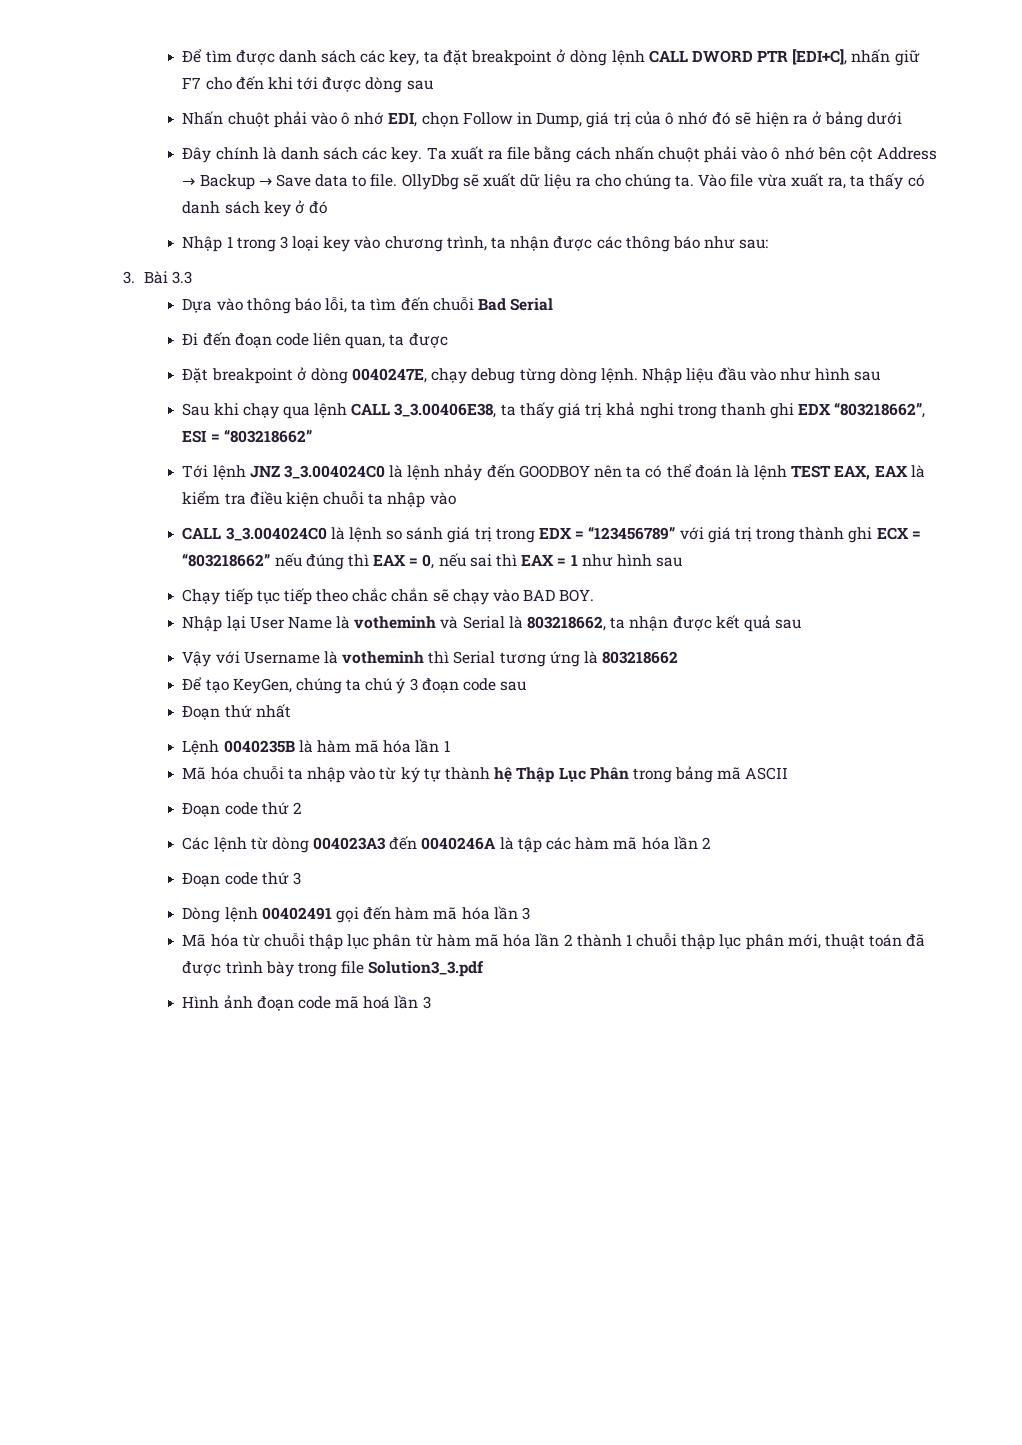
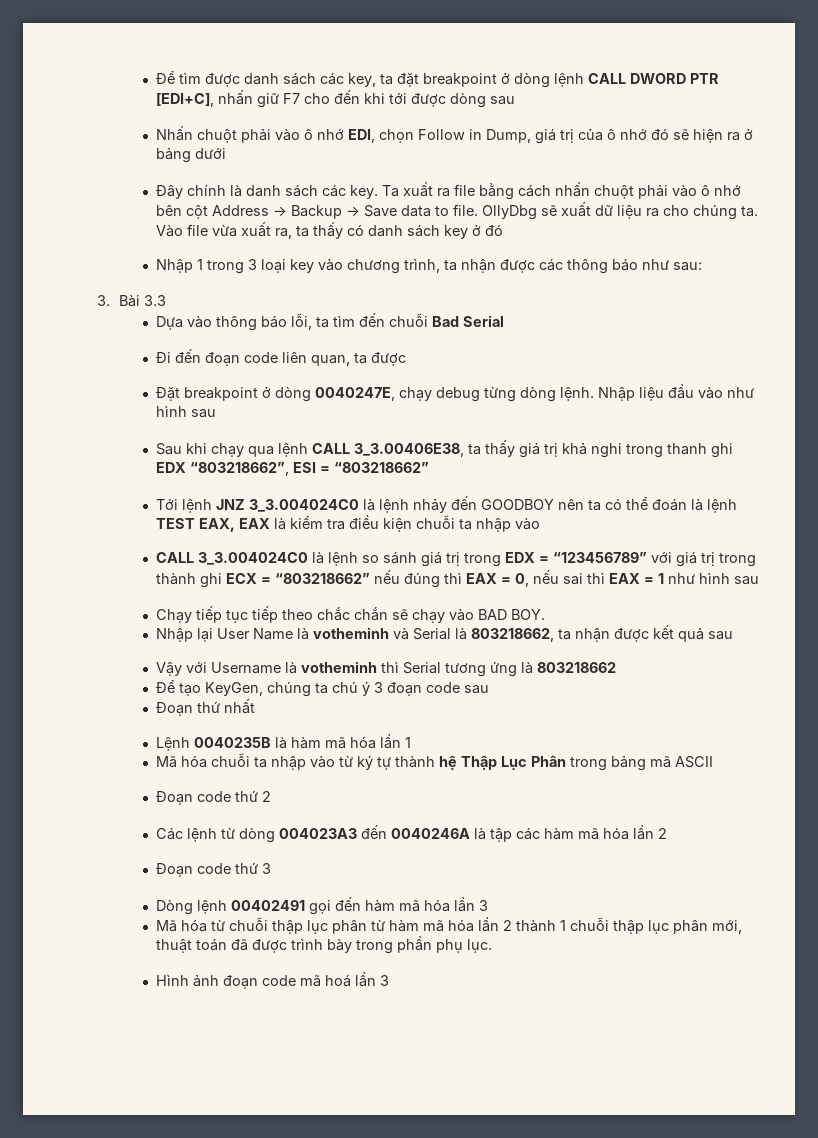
[341,961,485,977] file Solution3_3.pdf -> [396,936,492,953] phần phụ lục.

